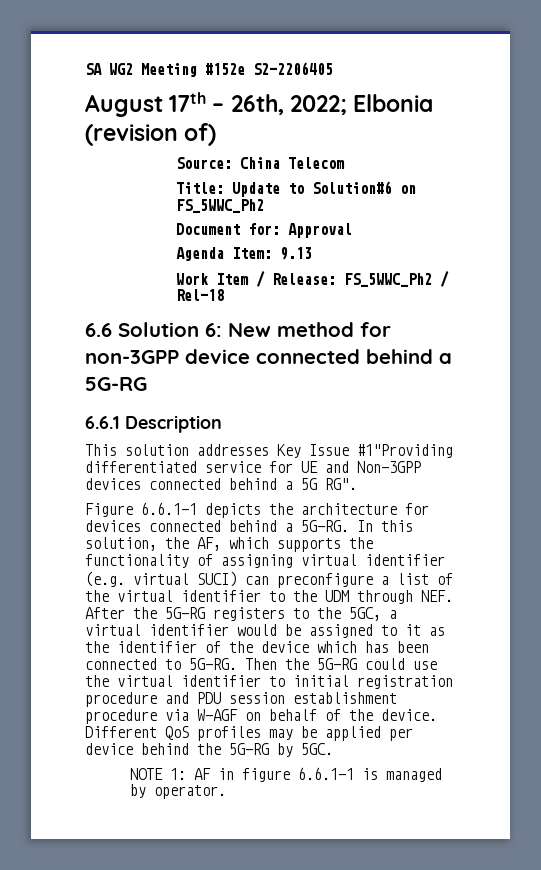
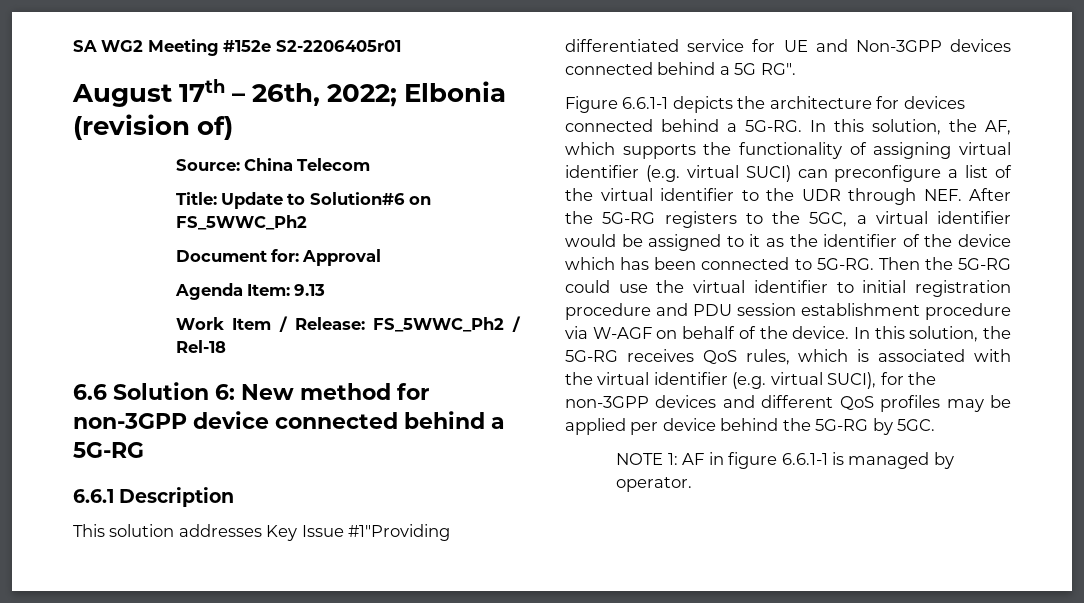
[253,62,333,75] S2-2206405 -> [275,40,401,52] S2-2206405r01
[325,590,349,602] UDM -> [801,189,841,201] UDR
[85,726,157,738] Different -> [853,326,1011,342] [565,349,1011,365] [565,372,937,389] [565,395,834,408] In this solution, the 5G-RG receives QoS rules, which is associated with the virtual identifier (e.g. virtual SUCI), for the non-3GPP devices and different

